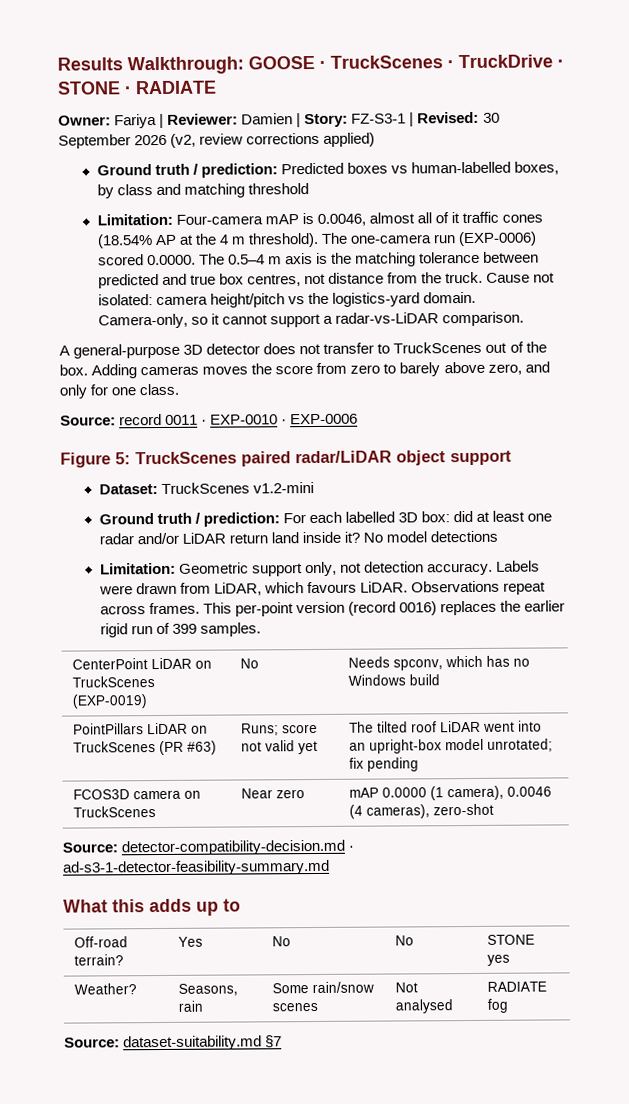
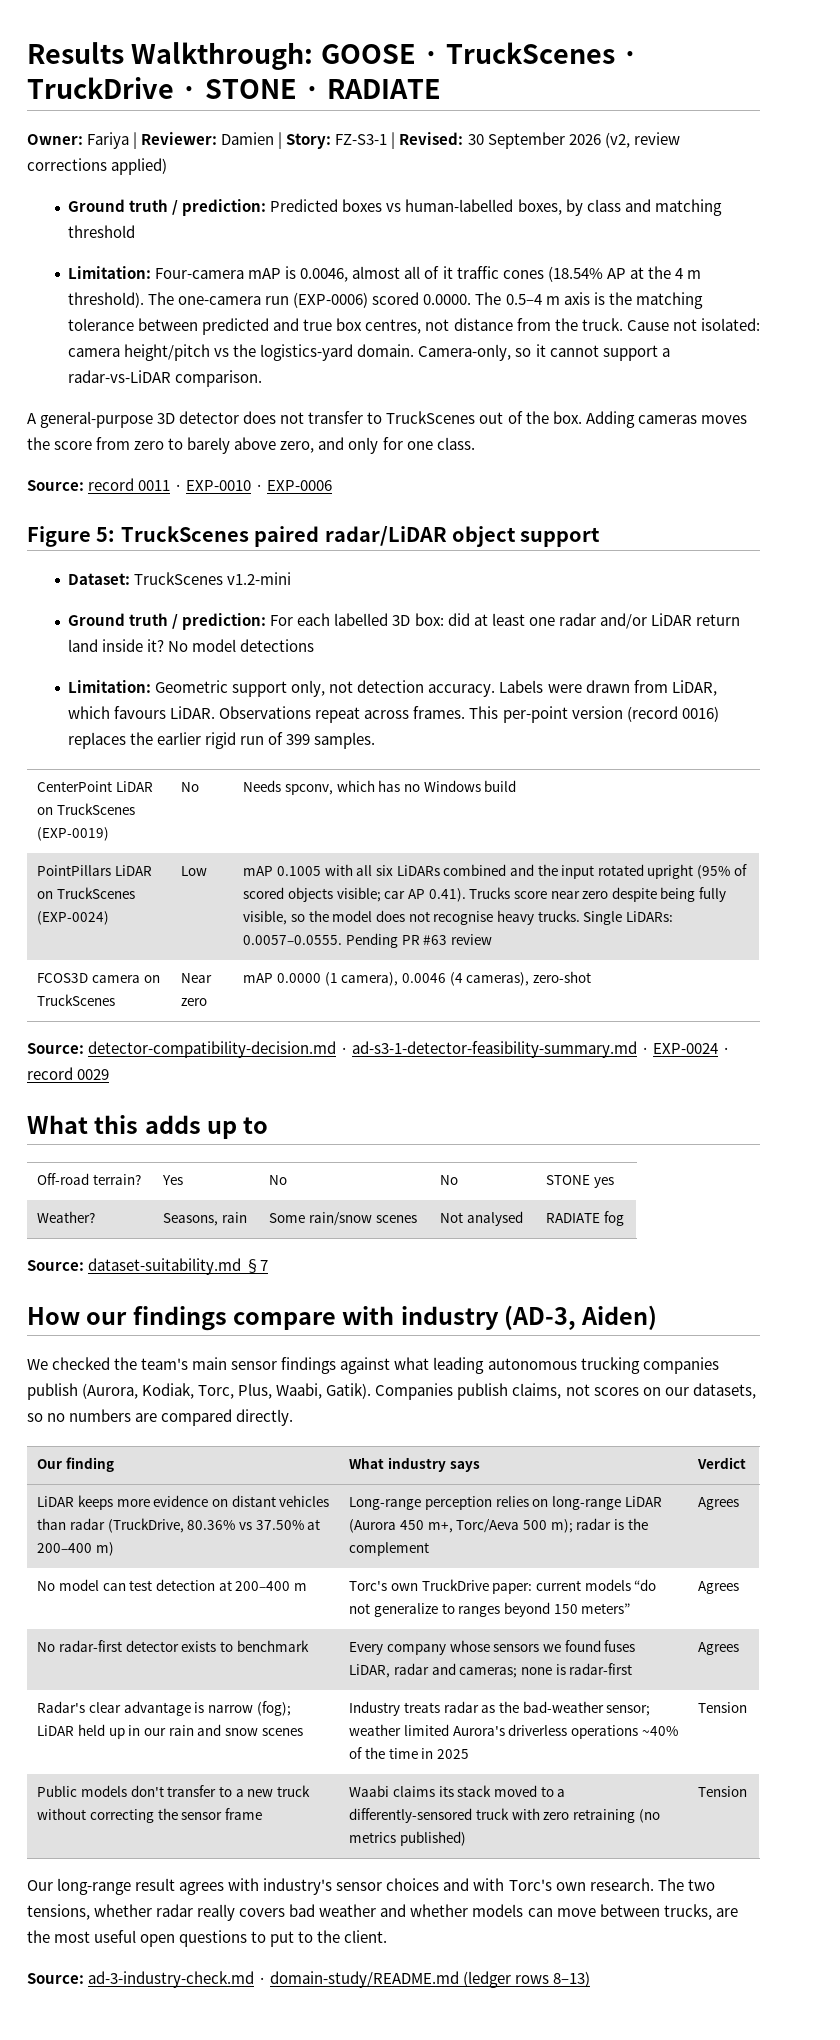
[159,740,218,756] [241,723,319,736] [241,740,319,755] [349,720,543,733] [349,738,554,754] [349,757,420,772] (PR #63) | Runs; score not valid yet | The tilted roof LiDAR went into an upright-box model unrotated; fix pending -> [37,911,110,925] [181,866,208,876] [243,864,747,879] [243,887,727,902] [243,910,673,925] [243,933,492,948] (EXP-0024) | Low | mAP 0.1005 with all six LiDARs combined and the input rotated upright (95% of scored objects visible; car AP 0.41). Trucks score near zero despite being fully visible, so the model does not recognise heavy trucks. Single LiDARs: 0.0057–0.0555. Pending PR #63 review
(330, 867) none -> [641,1043,731,1054] [27,1067,110,1080] · EXP-0024 · record 0029
(283, 1041) none -> [27,1305,658,1331] [27,1357,719,1374] [27,1383,756,1400] [27,1409,294,1426] [37,1457,114,1472] [349,1457,480,1472] [697,1457,747,1469] [37,1495,330,1510] [37,1518,321,1533] [37,1542,114,1556] [349,1496,662,1510] [349,1518,648,1533] [349,1542,430,1556] [698,1497,740,1510] [37,1579,307,1591] [349,1579,657,1594] [349,1602,631,1617] [698,1581,740,1594] [37,1640,309,1652] [349,1640,636,1655] [349,1663,633,1678] [698,1642,740,1655] [37,1701,291,1716] [37,1724,303,1739] [349,1701,651,1716] [349,1724,678,1739] [349,1747,469,1759] [698,1702,748,1713] [37,1785,310,1797] [37,1808,262,1823] [349,1785,566,1797] [349,1808,660,1823] [349,1831,466,1846] [698,1786,748,1797] [27,1878,715,1895] [27,1904,738,1921] [27,1930,388,1947] [27,1971,591,1988] // How our findings compare with industry (AD-3, Aiden) // We checked the team's main sensor findings against what leading autonomous trucking companies publish (Aurora, Kodiak, Torc, Plus, Waabi, Gatik). Companies publish claims, not scores on our datasets, so no numbers are compared directly. // Our finding | What industry says | Verdict // LiDAR keeps more evidence on distant vehicles than radar (TruckDrive, 80.36% vs 37.50% at 200–400 m) | Long-range perception relies on long-range LiDAR (Aurora 450 m+, Torc/Aeva 500 m); radar is the complement | Agrees // No model can test detection at 200–400 m | Torc's own TruckDrive paper: current models “do not generalize to ranges beyond 150 meters” | Agrees // No radar-first detector exists to benchmark | Every company whose sensors we found fuses LiDAR, radar and cameras; none is radar-first | Agrees // Radar's clear advantage is narrow (fog); LiDAR held up in our rain and snow scenes | Industry treats radar as the bad-weather sensor; weather limited Aurora's driverless operations ~40% of the time in 2025 | Tension // Public models don't transfer to a new truck without correcting the sensor frame | Waabi claims its stack moved to a differently-sensored truck with zero retraining (no metrics published) | Tension // Our long-range result agrees with industry's sensor choices and with Torc's own research. The two tensions, whether radar really covers bad weather and whether models can move between trucks, are the most useful open questions to put to the client. // Source: ad-3-industry-check.md · domain-study/README.md (ledger rows 8–13)

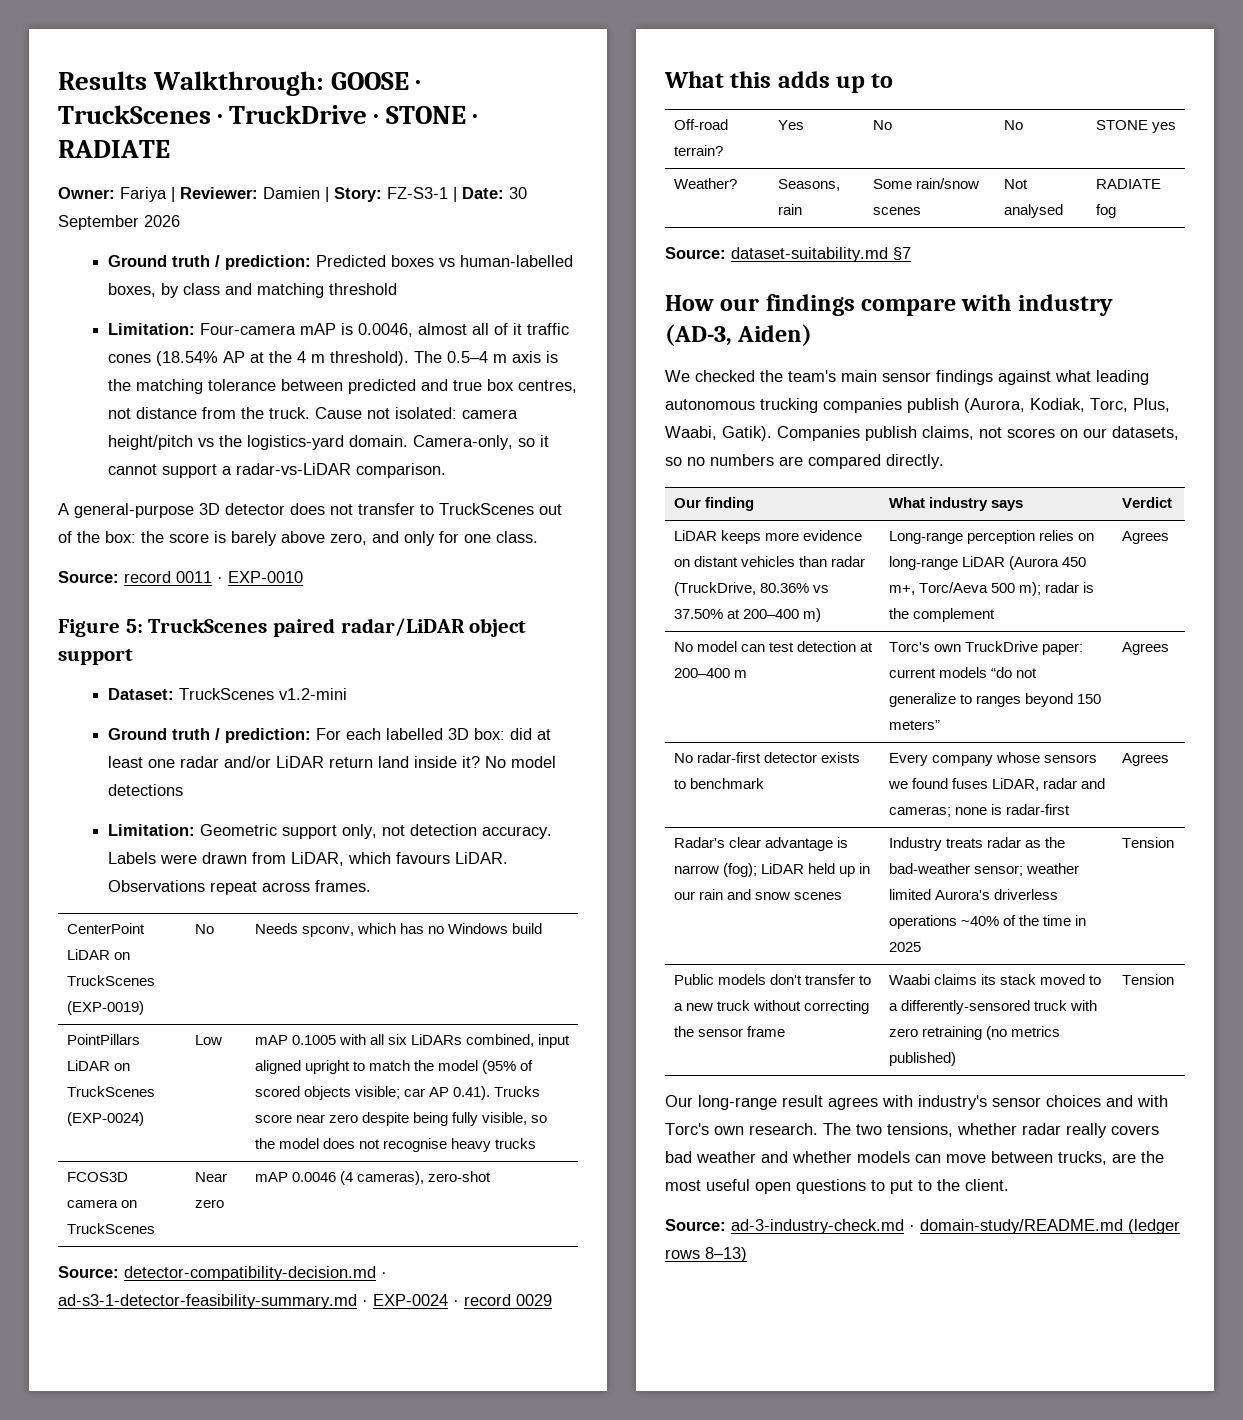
[399,132,464,145] Revised: -> [462,187,504,199] Date:
[604,132,680,148] [27,158,168,175] (v2, review corrections applied) -> (180, 221) none
[178,292,502,308] one-camera run (EXP-0006) scored 0.0000. The -> (442, 357) none
[552,411,747,428] [27,437,184,450] box. Adding cameras moves the score from zero to -> [105,531,226,543] box: the score is
[255,480,333,491] · EXP-0006 -> (303, 577) none
[469,706,719,723] [68,732,376,749] This per-point version (record 0016) replaces the earlier rigid run of 399 samples. -> (371, 886) none
[443,864,694,879] combined and the input rotated upright -> [465,1034,571,1048] [254,1060,478,1074] combined, input aligned upright to match the model
[537,910,673,925] [243,933,492,948] trucks. Single LiDARs: 0.0057–0.0555. Pending PR #63 review -> [494,1138,536,1149] trucks
[276,972,399,986] 0.0000 (1 camera), -> (288, 1177) none

